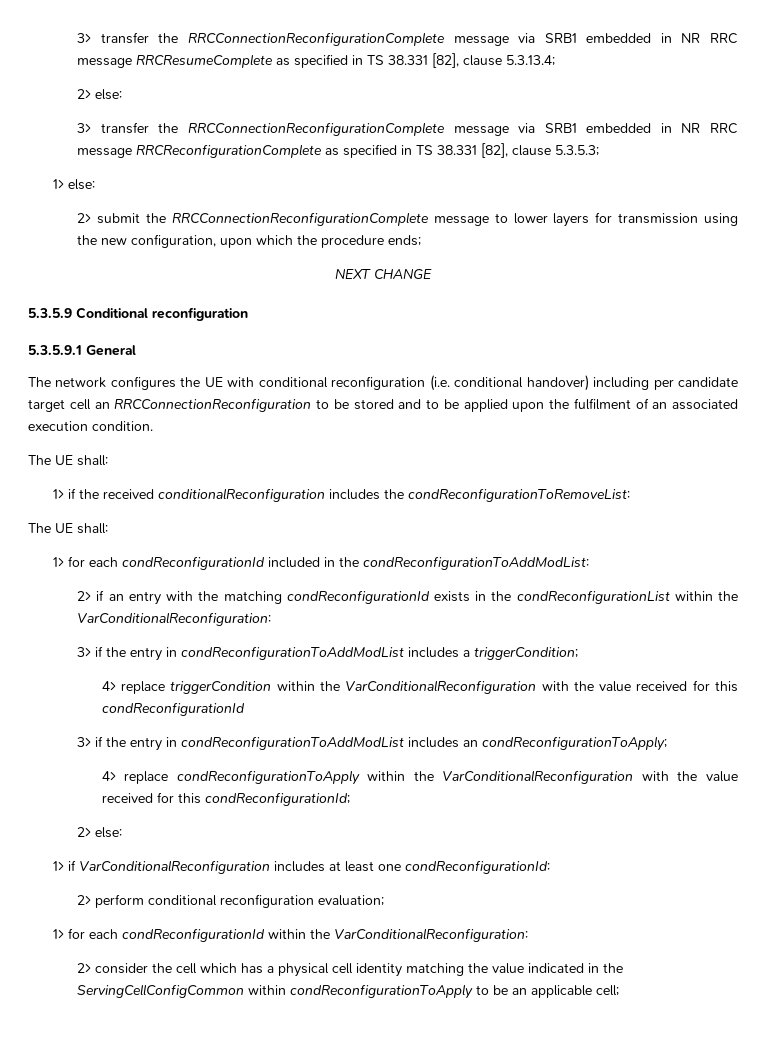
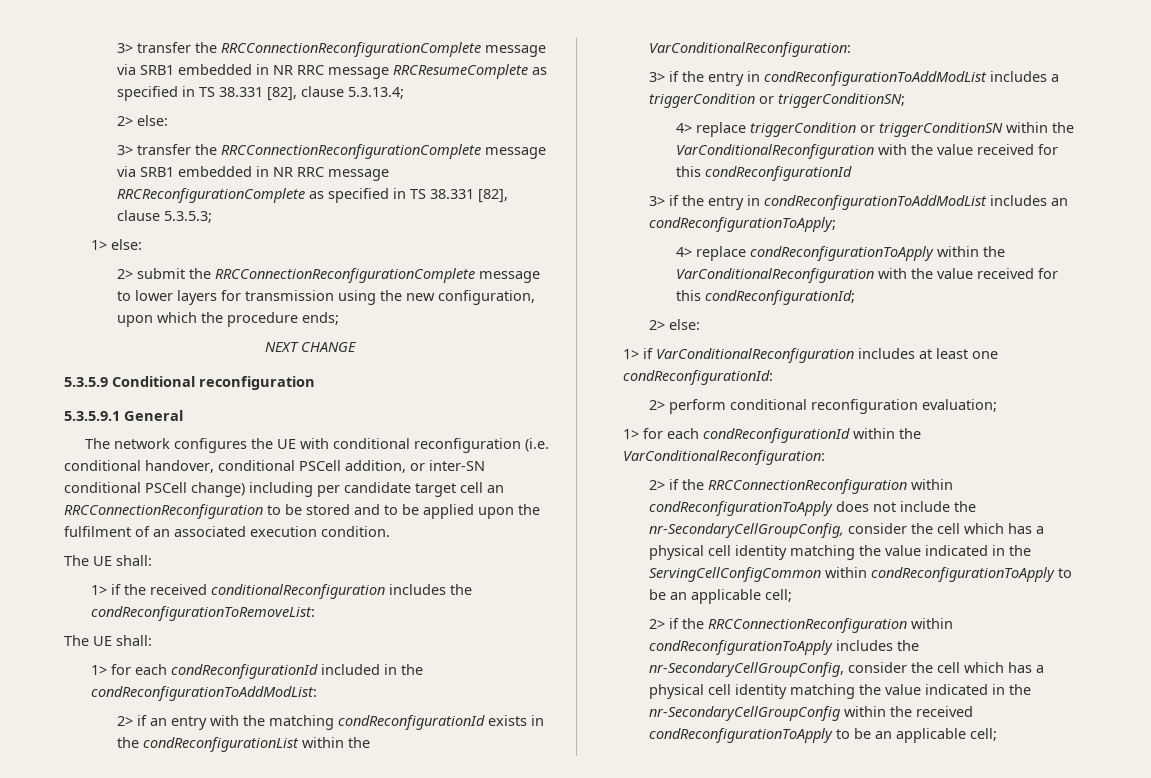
[526,375,589,391] handover) -> [145,460,485,473] [64,482,245,497] handover, conditional PSCell addition, or inter-SN conditional PSCell change)
[474,647,579,660] triggerCondition; -> [649,93,906,108] triggerCondition or triggerConditionSN;
(272, 687) none -> [860,122,1004,137] or triggerConditionSN
(92, 968) none -> [669,479,954,494] [649,501,977,516] [649,523,845,538] if the RRCConnectionReconfiguration within condReconfigurationToApply does not include the nr-SecondaryCellGroupConfig,
(620, 990) none -> [649,618,954,633] [649,640,920,655] [649,662,1045,677] [649,684,1032,699] [649,706,974,721] [649,728,998,743] // 2> if the RRCConnectionReconfiguration within condReconfigurationToApply includes the nr-SecondaryCellGroupConfig, consider the cell which has a physical cell identity matching the value indicated in the nr-SecondaryCellGroupConfig within the received condReconfigurationToApply to be an applicable cell;

